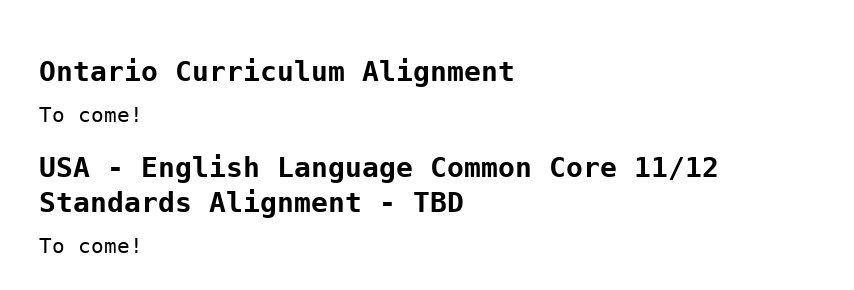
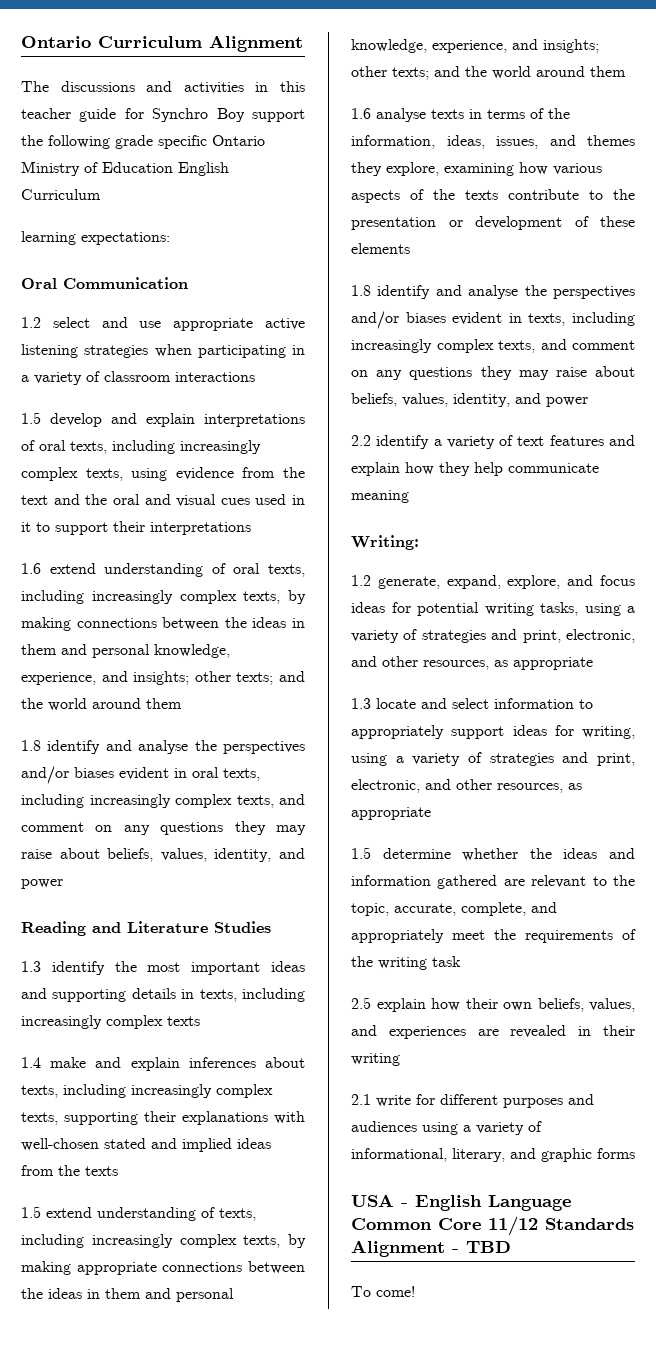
[39,107,143,122] To come! -> [21,81,305,94] [21,108,305,122] [21,135,265,149] [21,161,229,176] [21,189,101,200] [21,231,170,245] [21,277,188,289] [21,317,305,331] [21,344,305,358] [21,371,255,385] [21,412,305,427] [21,440,261,454] [21,467,305,481] [21,494,305,507] [21,521,251,535] [21,563,305,577] [21,590,306,604] [21,617,305,631] [21,644,230,658] [21,671,305,685] [21,698,182,711] [21,740,305,754] [21,766,260,784] [21,794,305,808] [21,821,306,835] [21,848,305,862] [21,879,63,889] [21,921,271,936] [21,961,305,975] [21,988,305,1002] [21,1015,200,1029] [21,1057,305,1071] [21,1084,273,1098] [21,1111,305,1125] [21,1138,271,1152] [21,1165,118,1176] [21,1206,256,1221] [21,1234,306,1248] [21,1261,305,1275] [21,1288,234,1302] [351,39,599,53] [351,66,626,80] [351,108,570,122] [351,135,635,149] [351,162,602,176] [351,189,635,203] [351,216,635,230] [351,243,410,254] [351,285,635,299] [351,311,635,329] [351,339,635,353] [351,366,635,380] [351,393,588,407] [351,435,635,449] [351,462,599,476] [351,490,409,503] [351,535,419,550] [351,575,635,589] [351,602,635,616] [351,629,635,643] [351,656,593,670] [351,698,593,709] [351,725,635,739] [351,752,635,766] [351,779,582,793] [351,807,431,820] [351,847,635,861] [351,875,635,889] [351,902,557,916] [351,929,636,943] [351,956,461,970] [351,997,635,1012] [351,1025,635,1039] [351,1053,400,1066] [351,1094,594,1108] [351,1121,542,1135] [351,1148,635,1162] The discussions and activities in this teacher guide for Synchro Boy support the following grade specific Ontario Ministry of Education English Curriculum // learning expectations: // Oral Communication // 1.2 select and use appropriate active listening strategies when participating in a variety of classroom interactions // 1.5 develop and explain interpretations of oral texts, including increasingly complex texts, using evidence from the text and the oral and visual cues used in it to support their interpretations // 1.6 extend understanding of oral texts, including increasingly complex texts, by making connections between the ideas in them and personal knowledge, experience, and insights; other texts; and the world around them // 1.8 identify and analyse the perspectives and/or biases evident in oral texts, including increasingly complex texts, and comment on any questions they may raise about beliefs, values, identity, and power // Reading and Literature Studies // 1.3 identify the most important ideas and supporting details in texts, including increasingly complex texts // 1.4 make and explain inferences about texts, including increasingly complex texts, supporting their explanations with well-chosen stated and implied ideas from the texts // 1.5 extend understanding of texts, including increasingly complex texts, by making appropriate connections between the ideas in them and personal knowledge, experience, and insights; other texts; and the world around them // 1.6 analyse texts in terms of the information, ideas, issues, and themes they explore, examining how various aspects of the texts contribute to the presentation or development of these elements // 1.8 identify and analyse the perspectives and/or biases evident in texts, including increasingly complex texts, and comment on any questions they may raise about beliefs, values, identity, and power // 2.2 identify a variety of text features and explain how they help communicate meaning // Writing: // 1.2 generate, expand, explore, and focus ideas for potential writing tasks, using a variety of strategies and print, electronic, and other resources, as appropriate // 1.3 locate and select information to appropriately support ideas for writing, using a variety of strategies and print, electronic, and other resources, as appropriate // 1.5 determine whether the ideas and information gathered are relevant to the topic, accurate, complete, and appropriately meet the requirements of the writing task // 2.5 explain how their own beliefs, values, and experiences are revealed in their writing // 2.1 write for different purposes and audiences using a variety of informational, literary, and graphic forms

